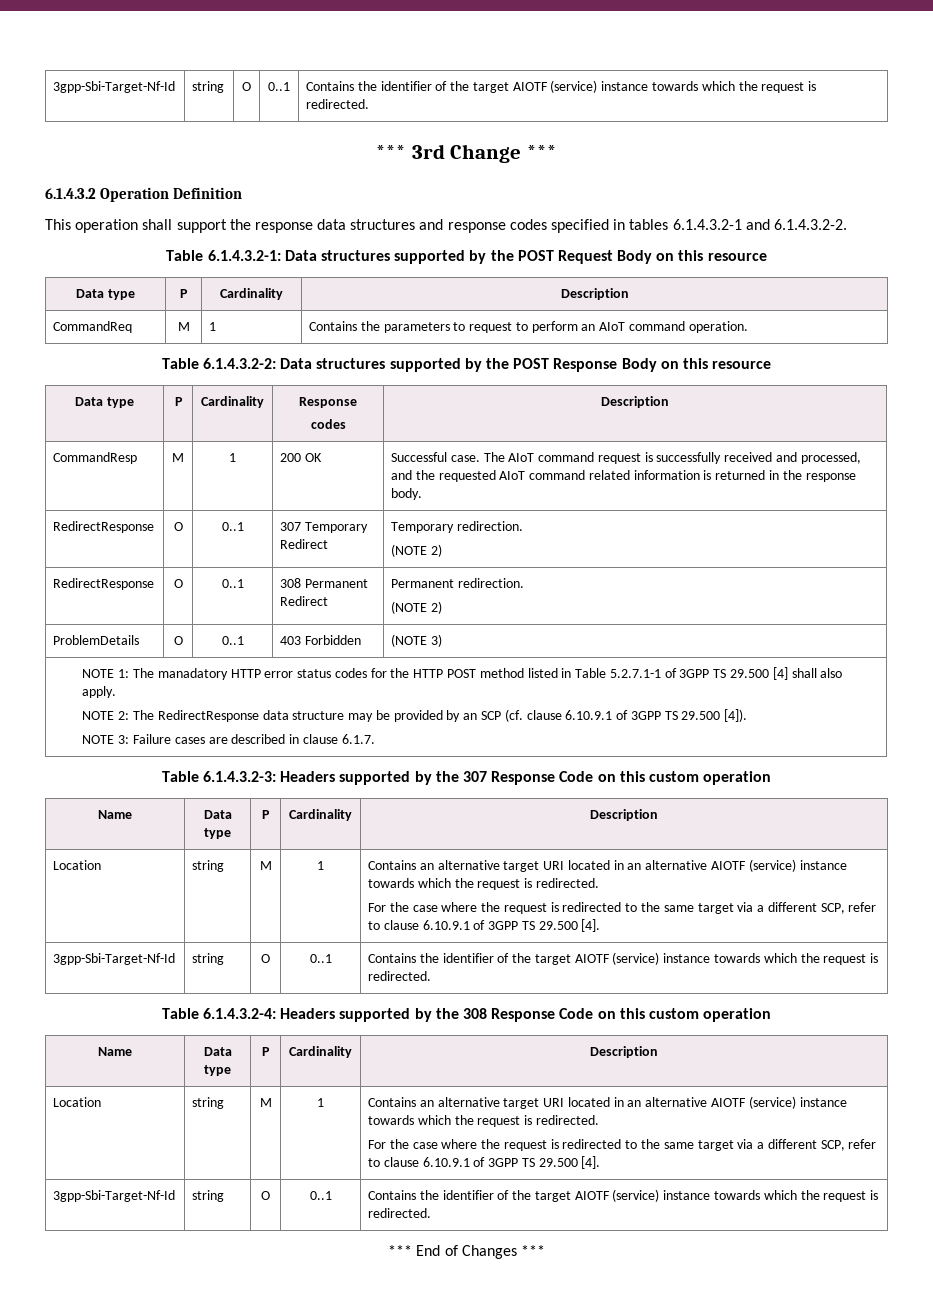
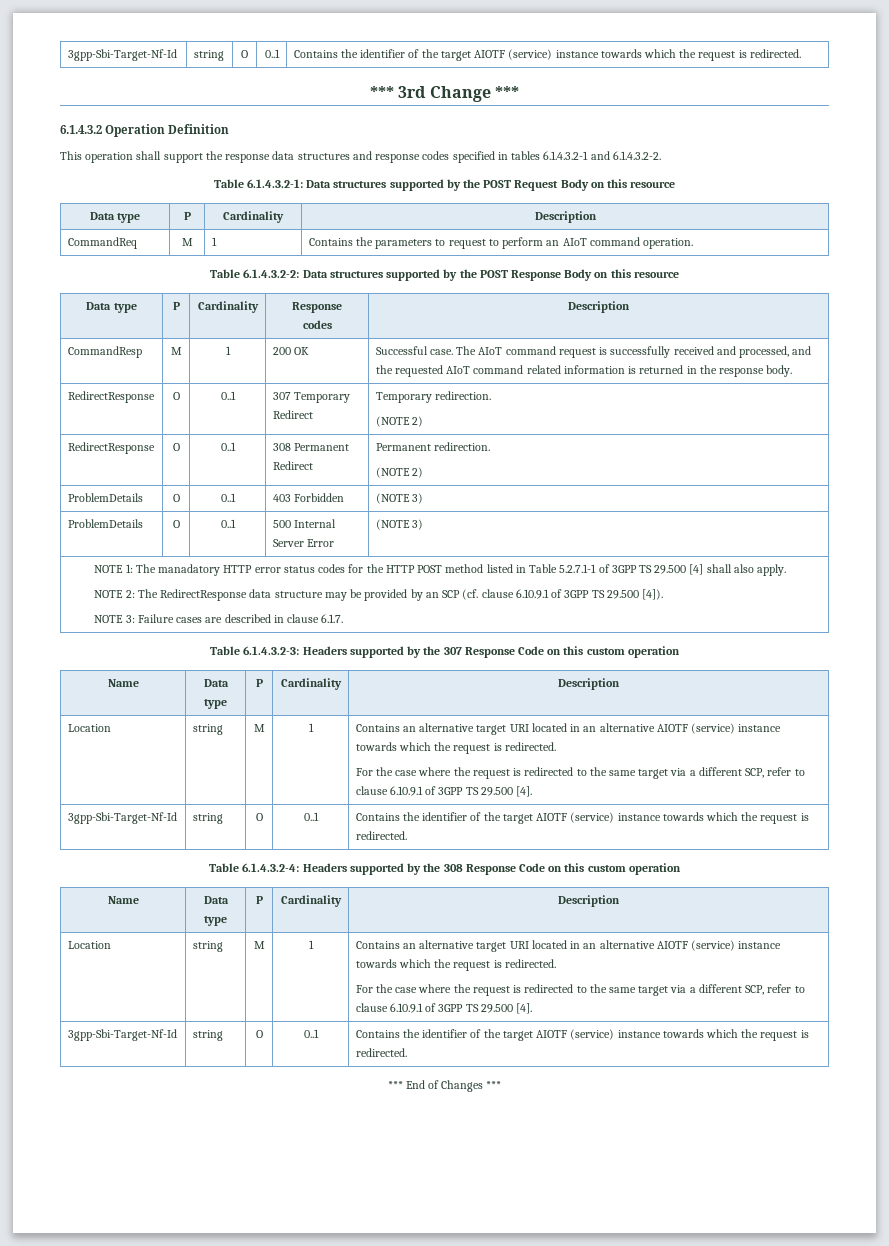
(442, 640) none -> [67,519,143,528] [172,520,180,528] [220,519,236,528] [272,519,336,528] [272,539,334,547] [375,519,423,530] // ProblemDetails | O | 0..1 | 500 Internal Server Error | (NOTE 3)

